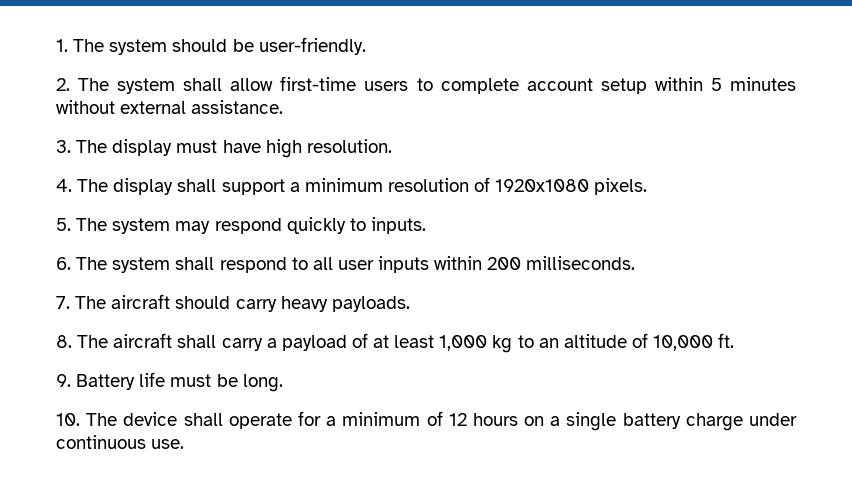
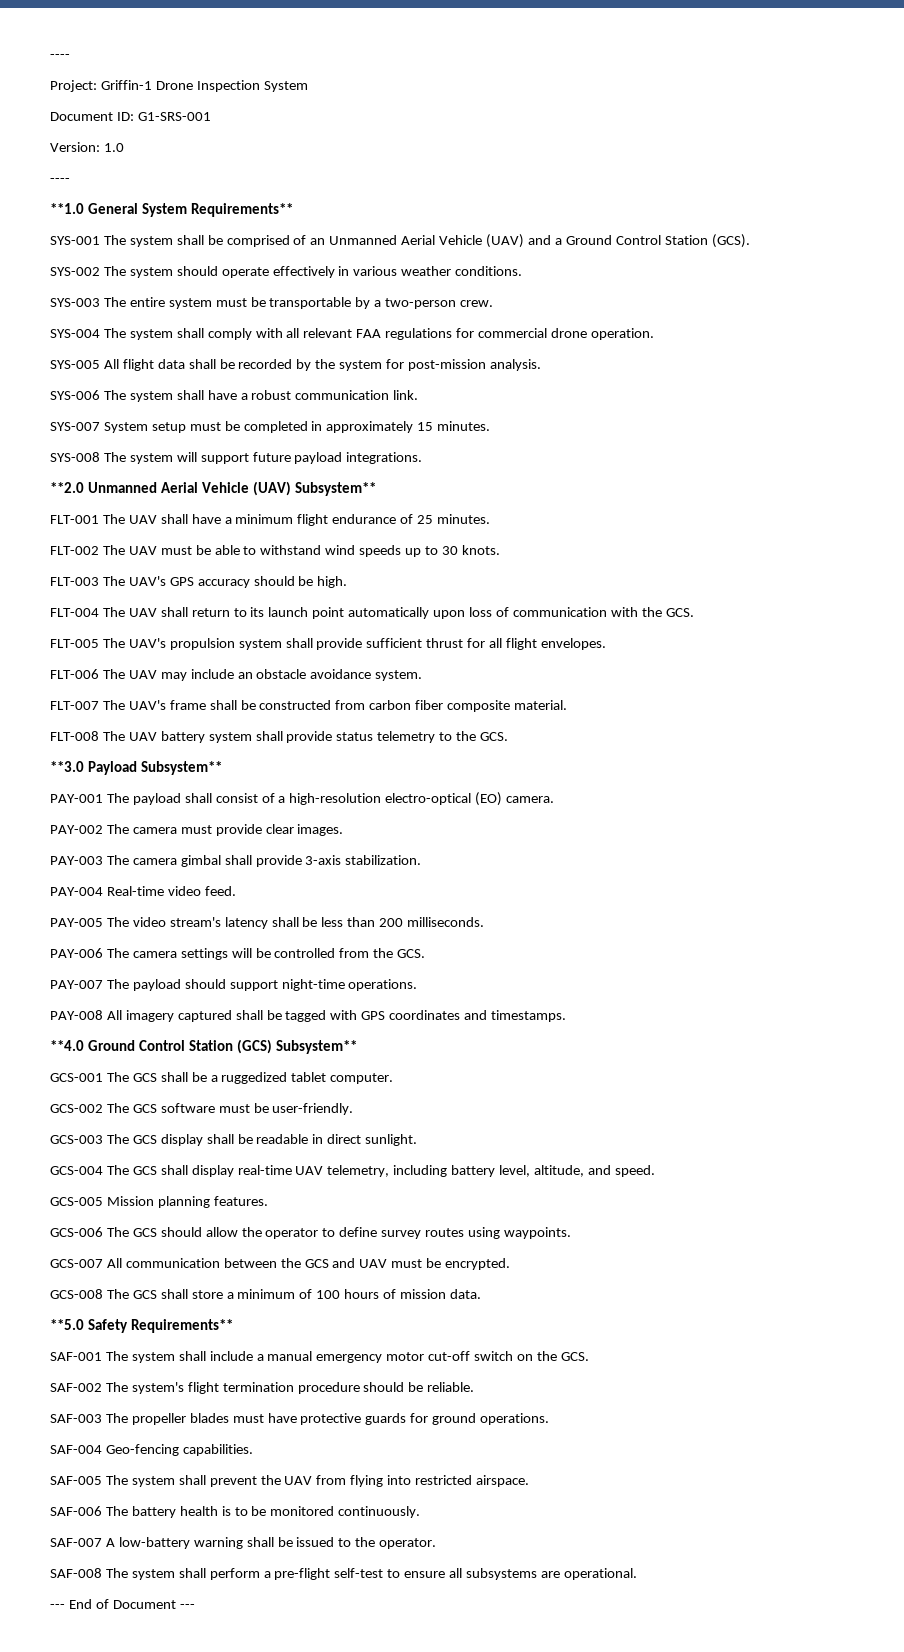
[56,37,366,55] [56,76,797,94] [56,100,284,114] [56,139,392,158] [56,177,648,195] [56,217,426,234] [56,256,636,273] [56,294,410,312] [56,333,735,353] [56,372,283,392] [56,411,797,431] [56,435,185,449] 1. The system should be user-friendly. // 2. The system shall allow first-time users to complete account setup within 5 minutes without external assistance. // 3. The display must have high resolution. // 4. The display shall support a minimum resolution of 1920x1080 pixels. // 5. The system may respond quickly to inputs. // 6. The system shall respond to all user inputs within 200 milliseconds. // 7. The aircraft should carry heavy payloads. // 8. The aircraft shall carry a payload of at least 1,000 kg to an altitude of 10,000 ft. // 9. Battery life must be long. // 10. The device shall operate for a minimum of 12 hours on a single battery charge under continuous use. -> [50,54,70,59] [50,80,308,92] [50,112,211,121] [50,142,124,152] [50,178,70,183] [50,203,293,217] [50,234,750,248] [50,266,523,278] [50,297,494,309] [50,328,654,340] [50,359,541,371] [50,390,419,402] [50,421,491,433] [50,452,423,464] [50,481,376,496] [50,514,491,526] [50,545,500,557] [50,576,348,588] [50,607,694,619] [50,638,606,650] [50,669,423,681] [50,700,568,712] [50,731,509,743] [50,761,222,775] [50,792,555,806] [50,824,344,836] [50,855,422,867] [50,886,236,896] [50,917,485,929] [50,948,426,960] [50,979,418,991] [50,1010,567,1022] [50,1039,357,1054] [50,1072,394,1084] [50,1103,354,1115] [50,1134,418,1146] [50,1165,655,1177] [50,1196,268,1208] [50,1227,571,1239] [50,1258,511,1270] [50,1289,481,1299] [50,1319,233,1333] [50,1351,589,1363] [50,1382,475,1394] [50,1413,550,1425] [50,1444,253,1456] [50,1475,530,1487] [50,1506,421,1518] [50,1537,437,1549] [50,1568,637,1580] [50,1599,195,1609] ---- // Project: Griffin-1 Drone Inspection System // Document ID: G1-SRS-001 // Version: 1.0 // ---- // **1.0 General System Requirements** // SYS-001 The system shall be comprised of an Unmanned Aerial Vehicle (UAV) and a Ground Control Station (GCS). // SYS-002 The system should operate effectively in various weather conditions. // SYS-003 The entire system must be transportable by a two-person crew. // SYS-004 The system shall comply with all relevant FAA regulations for commercial drone operation. // SYS-005 All flight data shall be recorded by the system for post-mission analysis. // SYS-006 The system shall have a robust communication link. // SYS-007 System setup must be completed in approximately 15 minutes. // SYS-008 The system will support future payload integrations. // **2.0 Unmanned Aerial Vehicle (UAV) Subsystem** // FLT-001 The UAV shall have a minimum flight endurance of 25 minutes. // FLT-002 The UAV must be able to withstand wind speeds up to 30 knots. // FLT-003 The UAV's GPS accuracy should be high. // FLT-004 The UAV shall return to its launch point automatically upon loss of communication with the GCS. // FLT-005 The UAV's propulsion system shall provide sufficient thrust for all flight envelopes. // FLT-006 The UAV may include an obstacle avoidance system. // FLT-007 The UAV's frame shall be constructed from carbon fiber composite material. // FLT-008 The UAV battery system shall provide status telemetry to the GCS. // **3.0 Payload Subsystem** // PAY-001 The payload shall consist of a high-resolution electro-optical (EO) camera. // PAY-002 The camera must provide clear images. // PAY-003 The camera gimbal shall provide 3-axis stabilization. // PAY-004 Real-time video feed. // PAY-005 The video stream's latency shall be less than 200 milliseconds. // PAY-006 The camera settings will be controlled from the GCS. // PAY-007 The payload should support night-time operations. // PAY-008 All imagery captured shall be tagged with GPS coordinates and timestamps. // **4.0 Ground Control Station (GCS) Subsystem** // GCS-001 The GCS shall be a ruggedized tablet computer. // GCS-002 The GCS software must be user-friendly. // GCS-003 The GCS display shall be readable in direct sunlight. // GCS-004 The GCS shall display real-time UAV telemetry, including battery level, altitude, and speed. // GCS-005 Mission planning features. // GCS-006 The GCS should allow the operator to define survey routes using waypoints. // GCS-007 All communication between the GCS and UAV must be encrypted. // GCS-008 The GCS shall store a minimum of 100 hours of mission data. // **5.0 Safety Requirements** // SAF-001 The system shall include a manual emergency motor cut-off switch on the GCS. // SAF-002 The system's flight termination procedure should be reliable. // SAF-003 The propeller blades must have protective guards for ground operations. // SAF-004 Geo-fencing capabilities. // SAF-005 The system shall prevent the UAV from flying into restricted airspace. // SAF-006 The battery health is to be monitored continuously. // SAF-007 A low-battery warning shall be issued to the operator. // SAF-008 The system shall perform a pre-flight self-test to ensure all subsystems are operational. // --- End of Document ---

